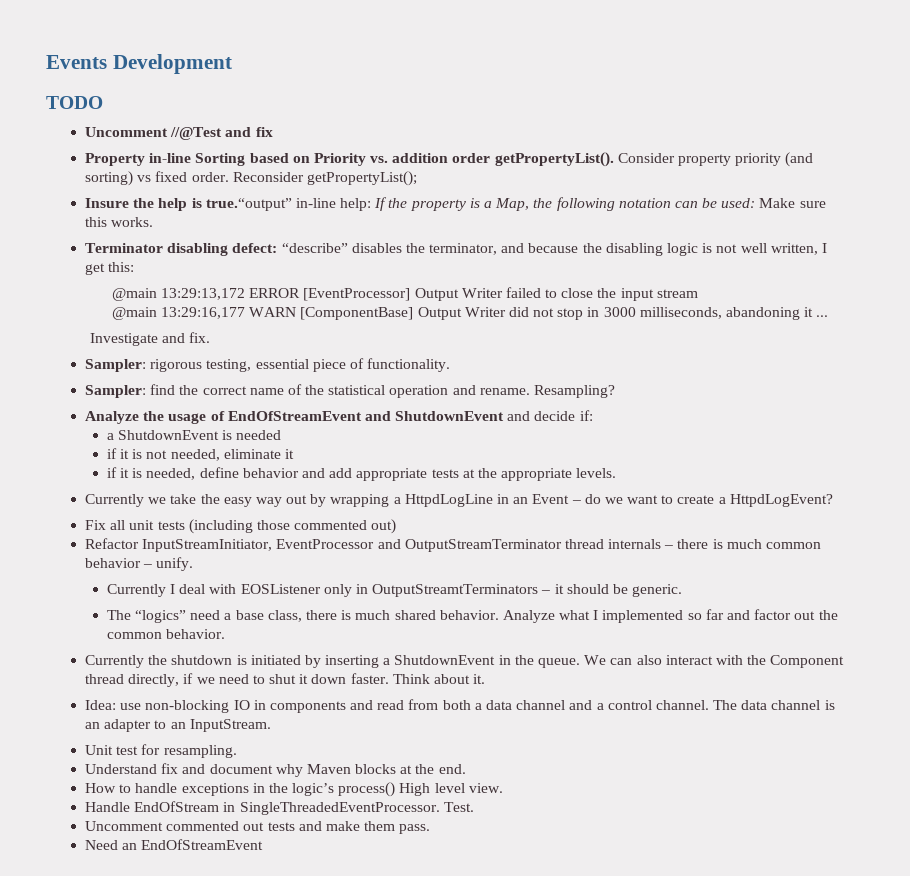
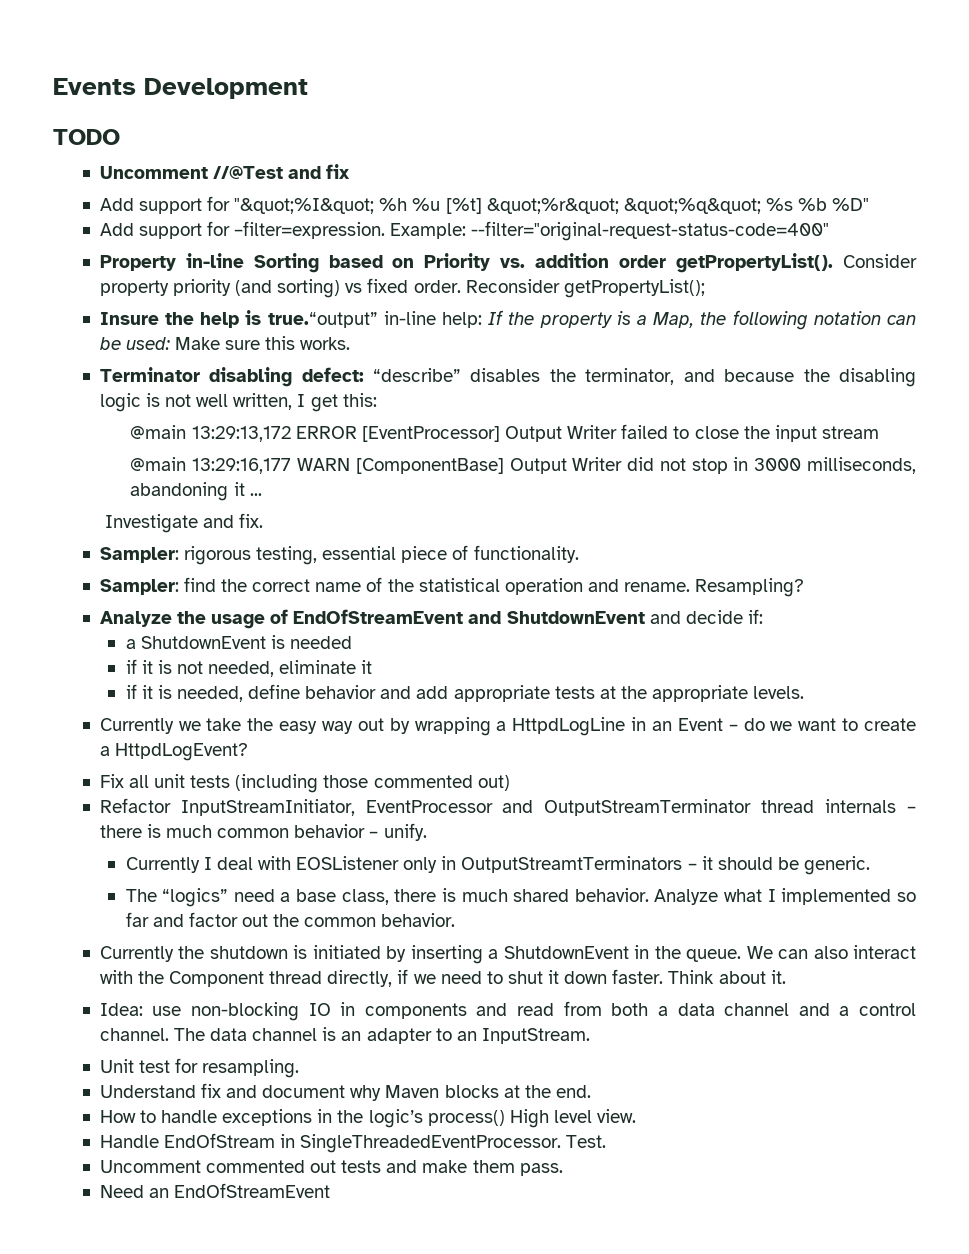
(273, 132) none -> [99,196,870,214] [99,221,830,241] // Add support for "&quot;%I&quot; %h %u [%t] &quot;%r&quot; &quot;%q&quot; %s %b %D" // Add support for –filter=expression. Example: --filter="original-request-status-code=400"

